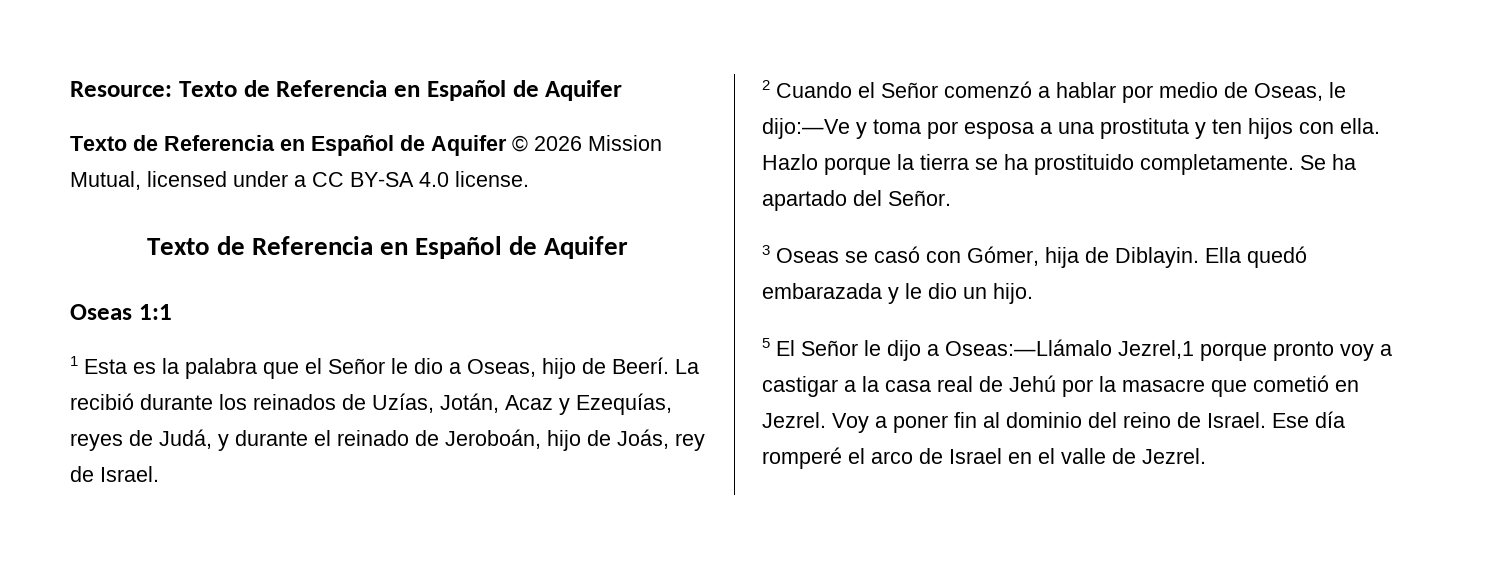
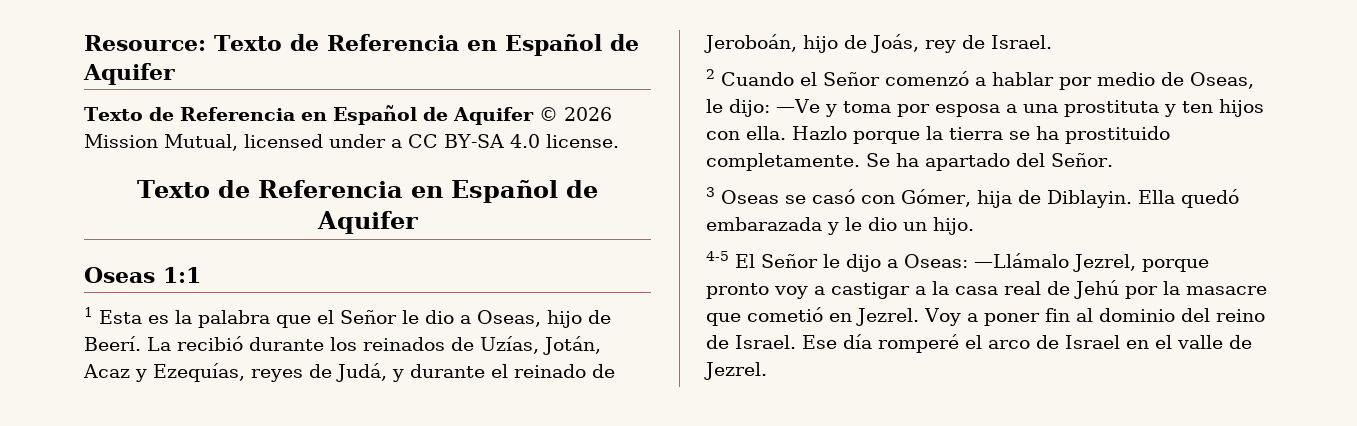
[762,118,850,139] dijo:—Ve -> [729,99,820,117] dijo: —Ve
[762,338,770,348] 5 -> [706,251,729,261] 4-5
[945,339,1194,359] Oseas:—Llámalo Jezrel,1 -> [904,253,1136,272] Oseas: —Llámalo Jezrel,

